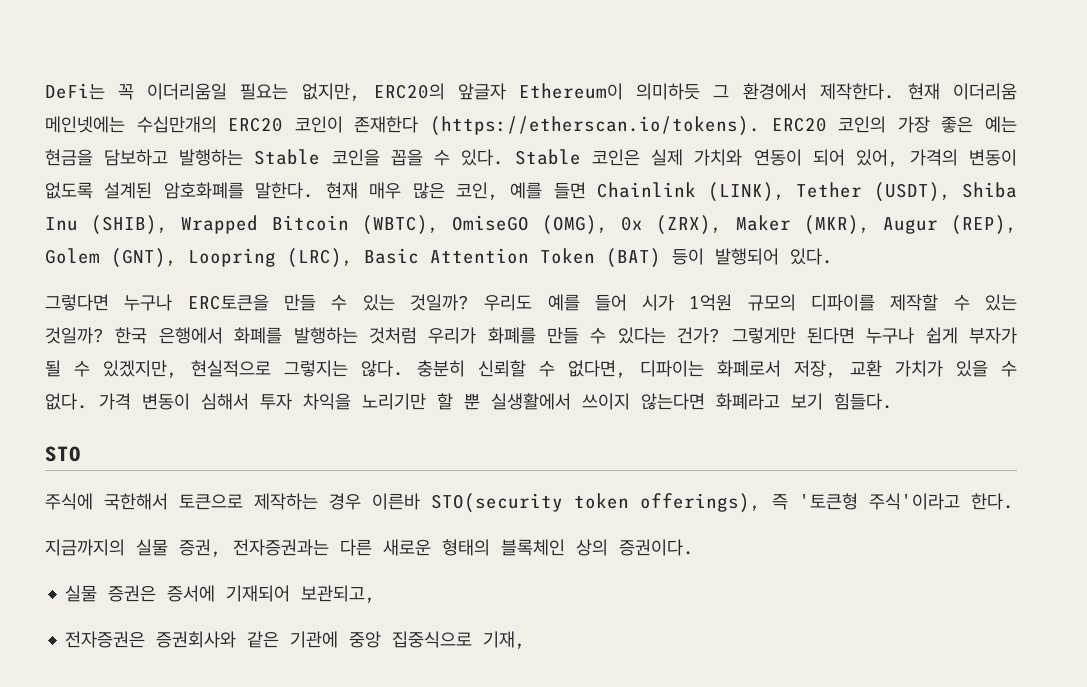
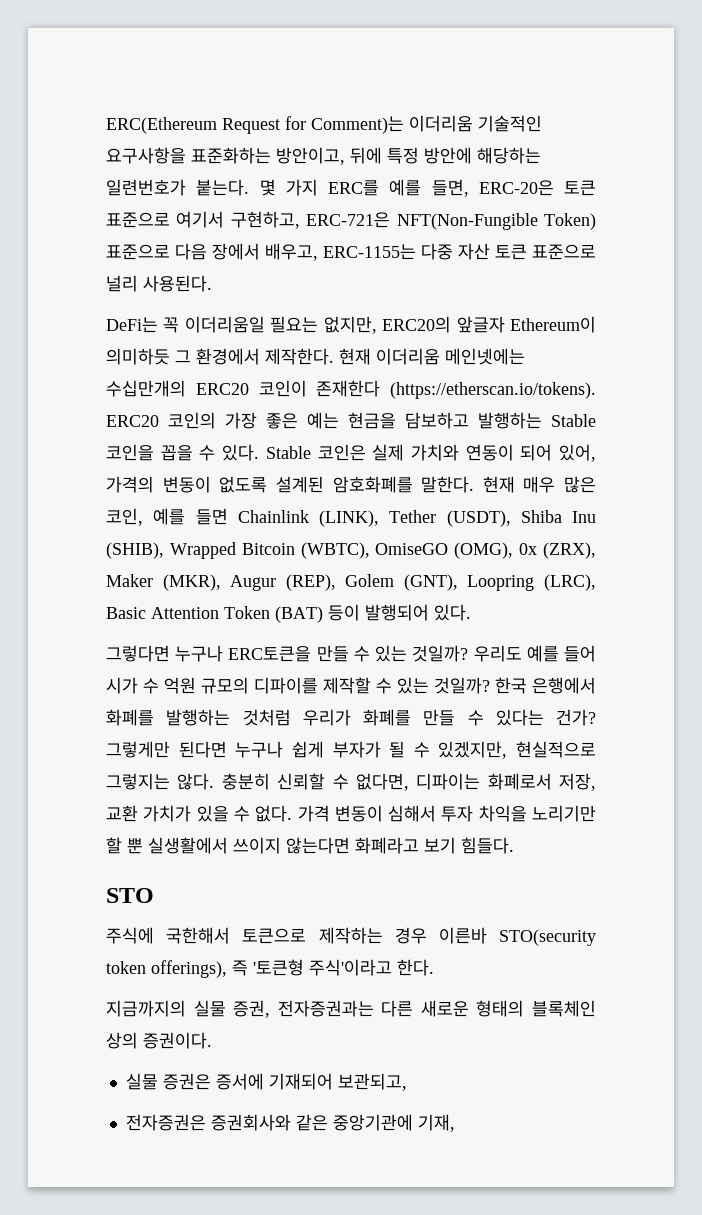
(45, 91) none -> [106,115,542,134] [106,147,541,165] [106,179,596,197] [106,211,596,230] [106,243,596,261] [106,275,212,292] ERC(Ethereum Request for Comment)는 이더리움 기술적인 요구사항을 표준화하는 방안이고, 뒤에 특정 방안에 해당하는 일련번호가 붙는다. 몇 가지 ERC를 예를 들면, ERC-20은 토큰 표준으로 여기서 구현하고, ERC-721은 NFT(Non-Fungible Token) 표준으로 다음 장에서 배우고, ERC-1155는 다중 자산 토큰 표준으로 널리 사용된다. //
[689,294,733,311] 1억원 -> [143,677,196,694] 수 억원
[290,631,473,648] 기관에 중앙 집중식으로 -> [332,1114,413,1131] 중앙기관에

